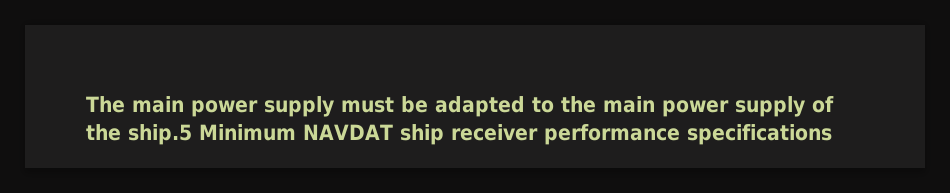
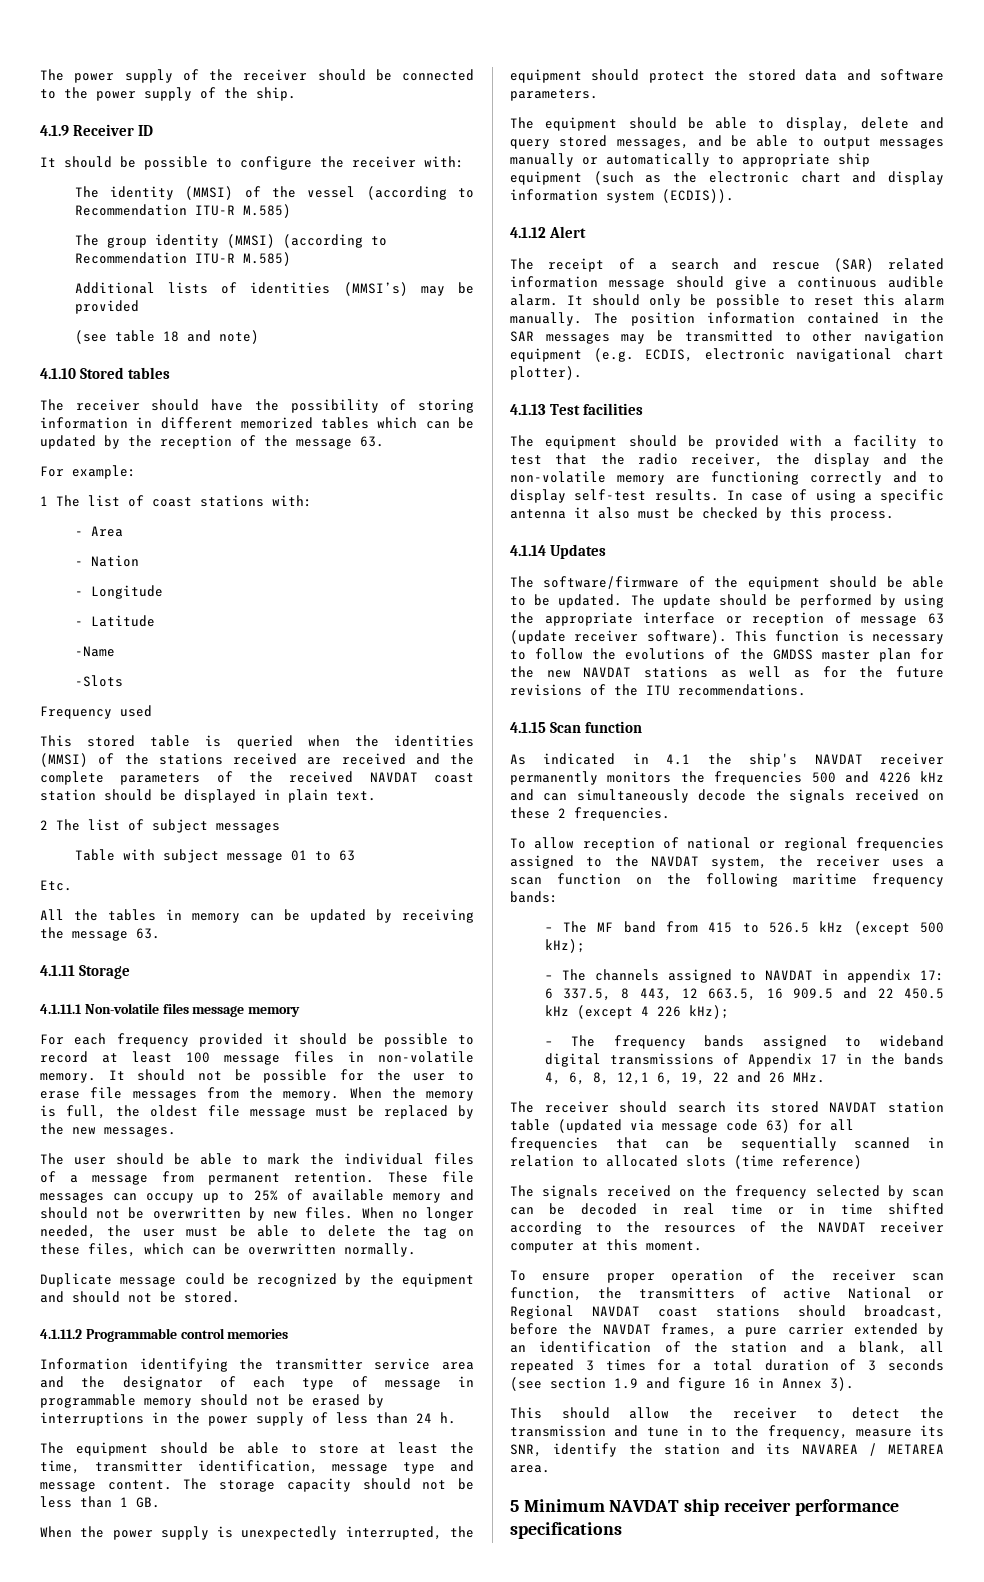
[86,96,834,117] [86,124,192,145] The main power supply must be adapted to the main power supply of the ship.5 -> [40,69,474,83] [40,87,296,101] [40,124,154,136] [40,156,464,170] [74,186,474,200] [74,204,291,218] [74,234,387,248] [74,252,291,266] [74,282,474,296] [74,300,139,314] [74,330,259,344] [40,367,171,379] [40,399,475,413] [40,417,474,429] [40,435,384,449] [40,465,136,479] [40,495,312,507] [74,526,123,537] [74,555,139,567] [74,585,163,599] [74,615,155,627] [74,646,115,657] [74,675,123,687] [40,705,152,719] [40,735,475,749] [40,753,474,767] [40,771,474,785] [40,789,376,803] [40,819,280,833] [74,849,355,863] [40,880,72,891] [40,909,474,923] [40,927,160,941] [40,965,131,979] [40,1003,301,1017] [40,1033,474,1047] [40,1051,474,1065] [40,1069,475,1083] [40,1087,474,1101] [40,1105,474,1119] [40,1123,176,1137] [40,1153,474,1165] [40,1171,474,1185] [40,1189,474,1203] [40,1207,475,1221] [40,1225,474,1239] [40,1243,416,1257] [40,1273,474,1287] [40,1291,240,1303] [40,1328,289,1342] [40,1358,474,1372] [40,1376,474,1390] [40,1394,384,1408] [40,1412,456,1426] [40,1442,474,1456] [40,1460,475,1474] [40,1478,475,1492] [40,1496,160,1508] [40,1526,474,1540] [510,69,944,83] [510,89,598,101] [510,117,944,131] [510,135,944,149] [510,153,870,167] [510,171,944,185] [510,189,734,203] [510,226,587,238] [510,258,944,272] [510,276,944,290] [510,294,944,308] [510,312,944,326] [510,330,944,344] [510,348,944,362] [510,366,582,380] [510,403,644,415] [510,435,944,449] [510,453,944,467] [510,471,944,485] [510,489,944,503] [510,507,894,521] [510,544,607,559] [510,576,944,590] [510,594,944,608] [510,612,944,626] [510,630,944,644] [510,648,944,662] [510,666,944,678] [510,684,806,696] [510,721,643,733] [510,753,944,767] [510,771,944,785] [510,789,944,803] [510,807,670,821] [510,837,944,851] [510,855,944,869] [510,873,944,887] [510,891,558,903] [544,921,944,935] [544,939,585,953] [544,969,944,983] [544,987,944,1001] [544,1005,729,1019] [544,1035,944,1049] [544,1053,944,1067] [544,1071,825,1085] [510,1101,944,1113] [510,1119,854,1133] [510,1137,944,1151] [510,1155,862,1169] [510,1185,944,1199] [510,1203,944,1215] [510,1221,944,1235] [510,1239,702,1253] [510,1269,944,1283] [510,1287,944,1301] [510,1305,944,1319] [510,1323,944,1337] [510,1341,944,1355] [510,1359,944,1373] [510,1377,854,1391] [510,1407,944,1419] [510,1425,944,1439] [510,1443,944,1457] [510,1465,550,1473] [510,1500,519,1512] The power supply of the receiver should be connected to the power supply of the ship. // 4.1.9 Receiver ID // It should be possible to configure the receiver with: // The identity (MMSI) of the vessel (according to Recommendation ITU-R M.585) // The group identity (MMSI) (according to Recommendation ITU-R M.585) // Additional lists of identities (MMSI’s) may be provided // (see table 18 and note) // 4.1.10 Stored tables // The receiver should have the possibility of storing information in different memorized tables which can be updated by the reception of the message 63. // For example: // 1 The list of coast stations with: // - Area // - Nation // - Longitude // - Latitude // -Name // -Slots // Frequency used // This stored table is queried when the identities (MMSI) of the stations received are received and the complete parameters of the received NAVDAT coast station should be displayed in plain text. // 2 The list of subject messages // Table with subject message 01 to 63 // Etc. // All the tables in memory can be updated by receiving the message 63. // 4.1.11 Storage // 4.1.11.1 Non-volatile files message memory // For each frequency provided it should be possible to record at least 100 message files in non-volatile memory. It should not be possible for the user to erase file messages from the memory. When the memory is full, the oldest file message must be replaced by the new messages. // The user should be able to mark the individual files of a message from permanent retention. These file messages can occupy up to 25% of available memory and should not be overwritten by new files. When no longer needed, the user must be able to delete the tag on these files, which can be overwritten normally. // Duplicate message could be recognized by the equipment and should not be stored. // 4.1.11.2 Programmable control memories // Information identifying the transmitter service area and the designator of each type of message in programmable memory should not be erased by interruptions in the power supply of less than 24 h. // The equipment should be able to store at least the time, transmitter identification, message type and message content. The storage capacity should not be less than 1 GB. // When the power supply is unexpectedly interrupted, the equipment should protect the stored data and software parameters. // The equipment should be able to display, delete and query stored messages, and be able to output messages manually or automatically to appropriate ship equipment (such as the electronic chart and display information system (ECDIS)). // 4.1.12 Alert // The receipt of a search and rescue (SAR) related information message should give a continuous audible alarm. It should only be possible to reset this alarm manually. The position information contained in the SAR messages may be transmitted to other navigation equipment (e.g. ECDIS, electronic navigational chart plotter). // 4.1.13 Test facilities // The equipment should be provided with a facility to test that the radio receiver, the display and the non-volatile memory are functioning correctly and to display self-test results. In case of using a specific antenna it also must be checked by this process. // 4.1.14 Updates // The software/firmware of the equipment should be able to be updated. The update should be performed by using the appropriate interface or reception of message 63 (update receiver software). This function is necessary to follow the evolutions of the GMDSS master plan for the new NAVDAT stations as well as for the future revisions of the ITU recommendations. // 4.1.15 Scan function // As indicated in 4.1 the ship's NAVDAT receiver permanently monitors the frequencies 500 and 4226 kHz and can simultaneously decode the signals received on these 2 frequencies. // To allow reception of national or regional frequencies assigned to the NAVDAT system, the receiver uses a scan function on the following maritime frequency bands: // – The MF band from 415 to 526.5 kHz (except 500 kHz); // – The channels assigned to NAVDAT in appendix 17: 6 337.5, 8 443, 12 663.5, 16 909.5 and 22 450.5 kHz (except 4 226 kHz); // – The frequency bands assigned to wideband digital transmissions of Appendix 17 in the bands 4, 6, 8, 12,1 6, 19, 22 and 26 MHz. // The receiver should search its stored NAVDAT station table (updated via message code 63) for all frequencies that can be sequentially scanned in relation to allocated slots (time reference) // The signals received on the frequency selected by scan can be decoded in real time or in time shifted according to the resources of the NAVDAT receiver computer at this moment. // To ensure proper operation of the receiver scan function, the transmitters of active National or Regional NAVDAT coast stations should broadcast, before the NAVDAT frames, a pure carrier extended by an identification of the station and a blank, all repeated 3 times for a total duration of 3 seconds (see section 1.9 and figure 16 in Annex 3). // This should allow the receiver to detect the transmission and tune in to the frequency, measure its SNR, identify the station and its NAVAREA / METAREA area. // 5

